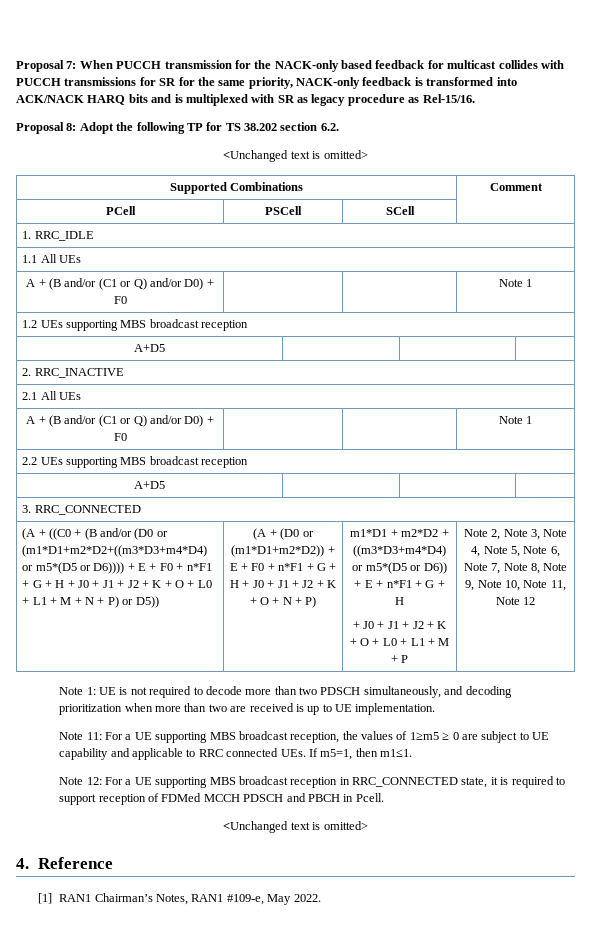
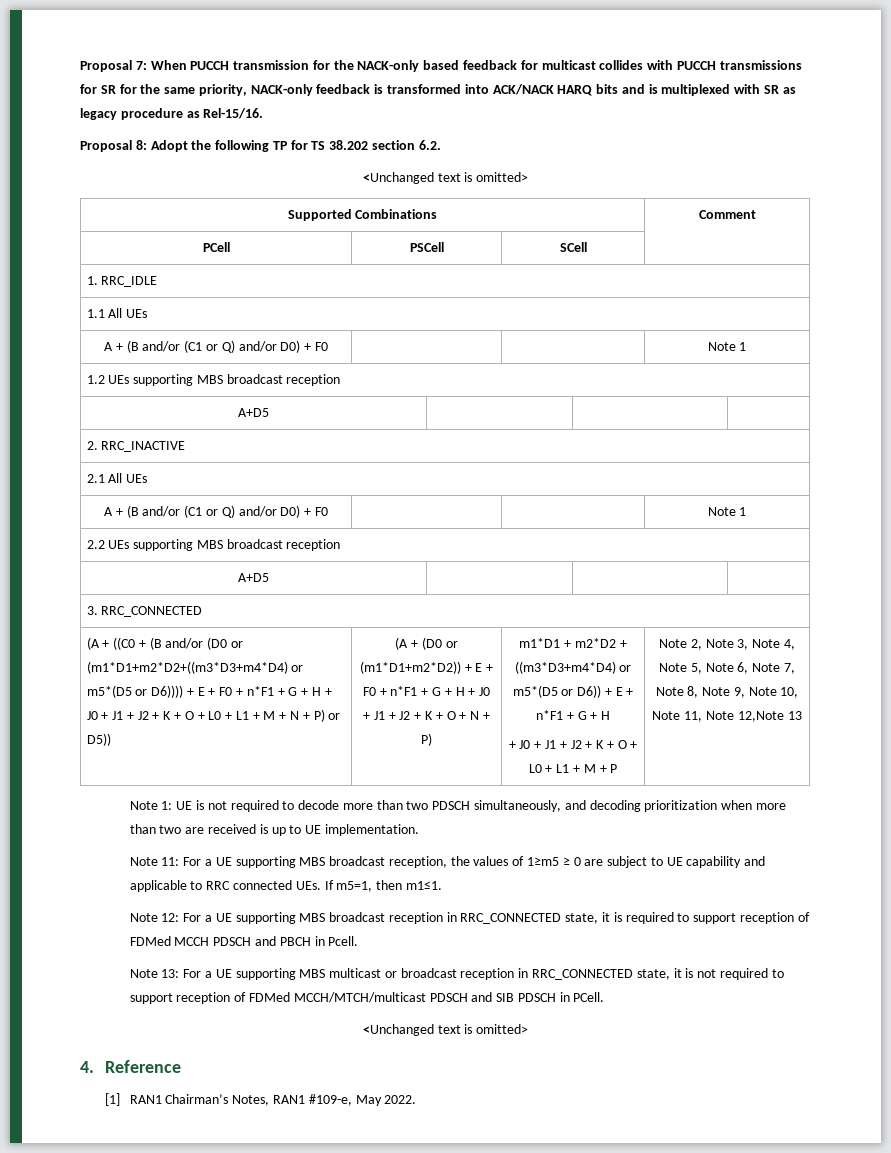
[523,597,536,605] 12 -> [737,711,802,722] 12,Note 13
(384, 797) none -> [129,968,784,980] [129,992,605,1004] // Note 13: For a UE supporting MBS multicast or broadcast reception in RRC_CONNECTED state, it is not required to support reception of FDMed MCCH/MTCH/multicast PDSCH and SIB PDSCH in PCell.

